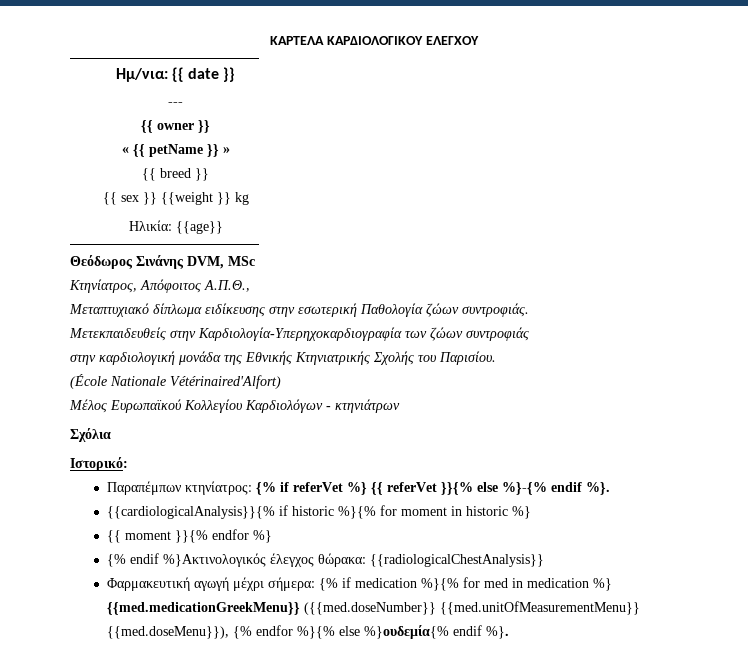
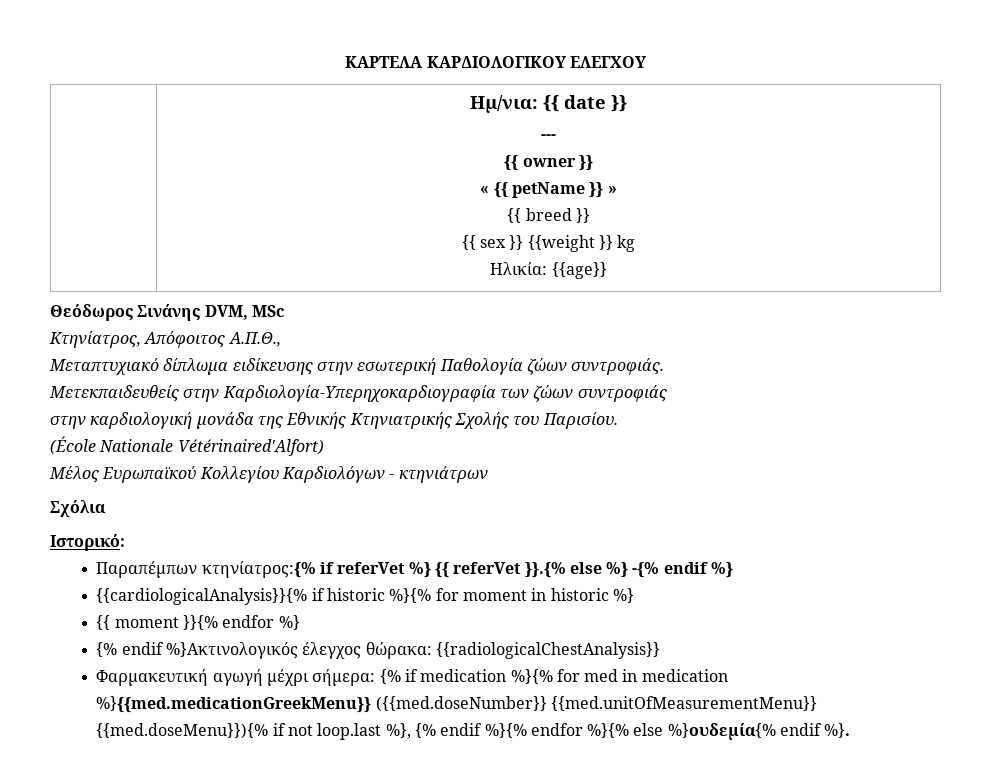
[184,481,276,495] κτηνίατρος: {% -> [201,561,316,578] κτηνίατρος:{%
[440,482,610,495] }}{% else %}-{% endif %}. -> [524,562,734,578] }}.{% else %} -{% endif %}
[592,578,612,591] [106,601,640,615] [106,626,252,639] %} {{med.medicationGreekMenu}} ({{med.doseNumber}} {{med.unitOfMeasurementMenu}} {{med.doseMenu}}), {% -> [96,696,817,713] [96,723,527,740] %}{{med.medicationGreekMenu}} ({{med.doseNumber}} {{med.unitOfMeasurementMenu}} {{med.doseMenu}}){% if not loop.last %}, {% endif %}{%

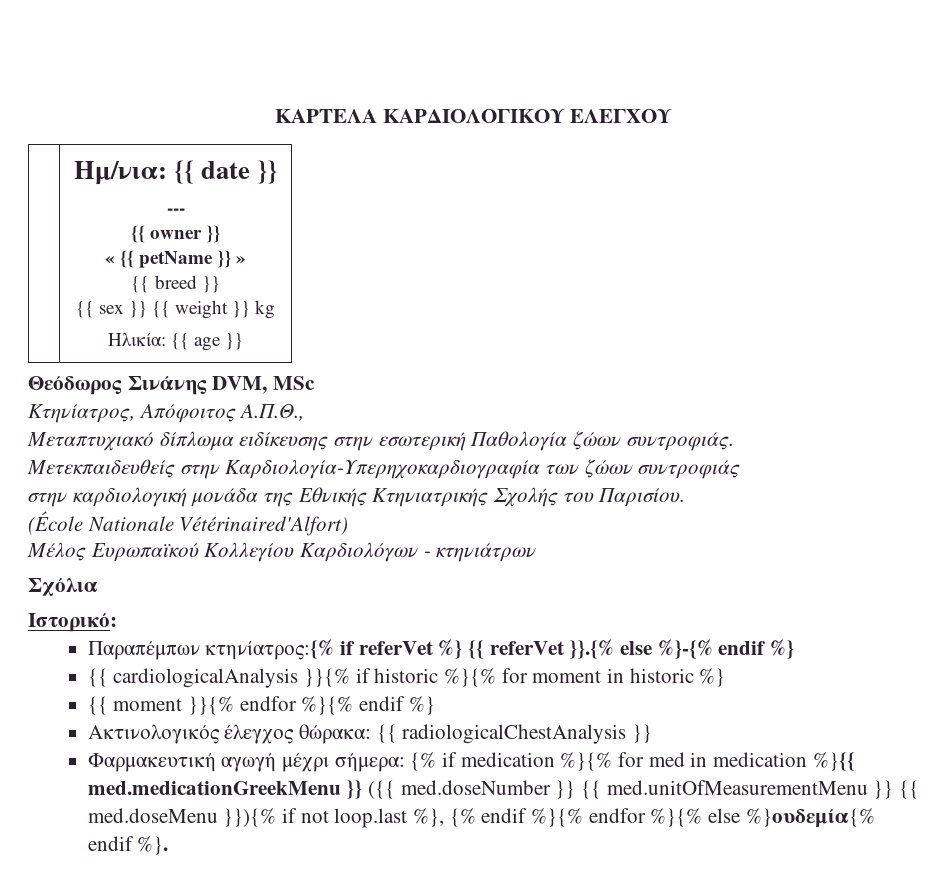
[527,235,595,252] {{weight -> [152,300,229,319] {{ weight
[551,262,607,279] {{age}} -> [170,333,244,351] {{ age }}
[606,562,734,578] [96,588,308,605] %} -{% endif %} // {{cardiologicalAnalysis}}{% -> [657,639,794,659] [87,668,350,688] %}-{% endif %} // {{ cardiologicalAnalysis }}{%
[278,615,300,630] [96,642,660,659] %} // {% endif %}Ακτινολογικός έλεγχος θώρακα: {{radiologicalChestAnalysis}} -> [301,696,435,715] [87,724,652,744] %}{% endif %} // Ακτινολογικός έλεγχος θώρακα: {{ radiologicalChestAnalysis }}
[96,696,817,713] [96,723,269,739] %}{{med.medicationGreekMenu}} ({{med.doseNumber}} {{med.unitOfMeasurementMenu}} {{med.doseMenu}}){% -> [812,752,855,771] [87,780,919,799] [87,808,277,827] %}{{ med.medicationGreekMenu }} ({{ med.doseNumber }} {{ med.unitOfMeasurementMenu }} {{ med.doseMenu }}){%

